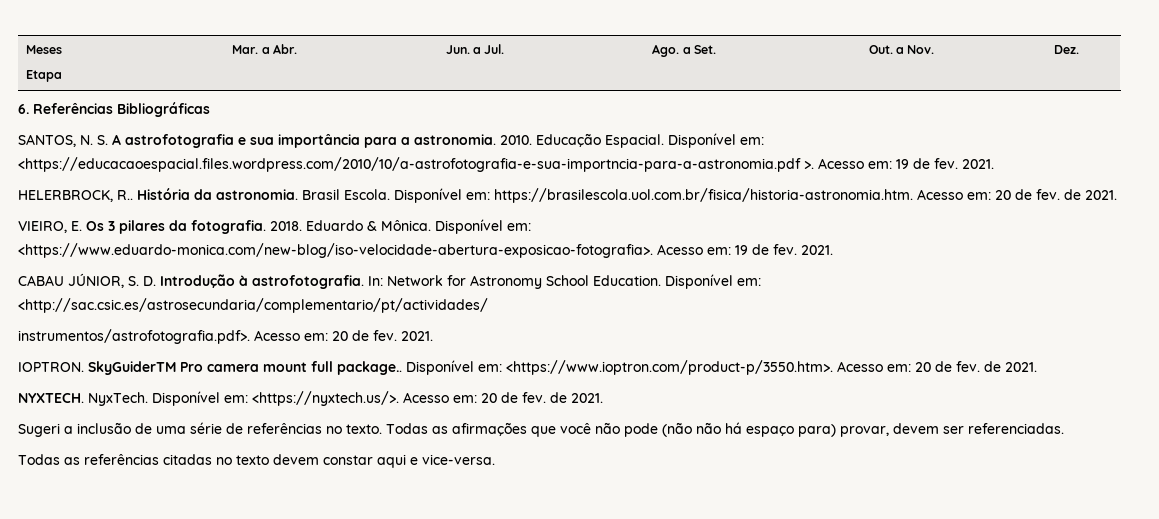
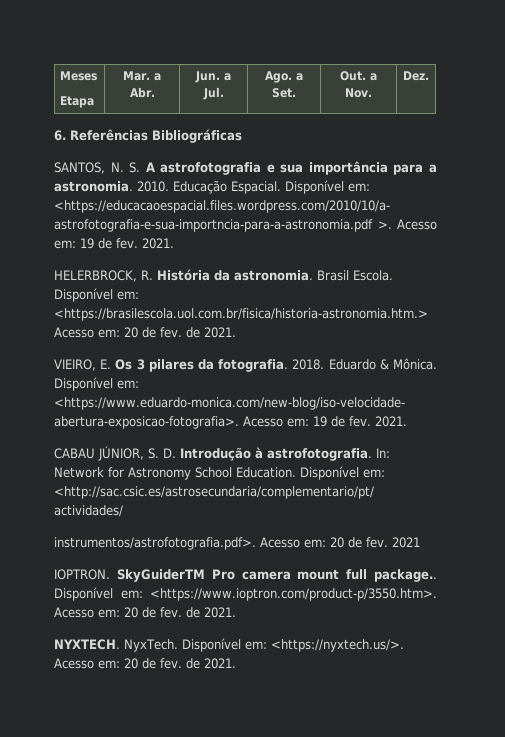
[117,190,133,200] R.. -> [141,270,153,280] R.
[494,188,913,203] https://brasilescola.uol.com.br/fisica/historia-astronomia.htm. -> [54,308,428,321] <https://brasilescola.uol.com.br/fisica/historia-astronomia.htm.>
[401,331,433,341] 2021. -> [391,537,420,548] 2021
[18,422,1064,437] [18,454,495,468] // Sugeri a inclusão de uma série de referências no texto. Todas as afirmações que você não pode (não não há espaço para) provar, devem ser referenciadas. // Todas as referências citadas no texto devem constar aqui e vice-versa. -> (236, 663) none

